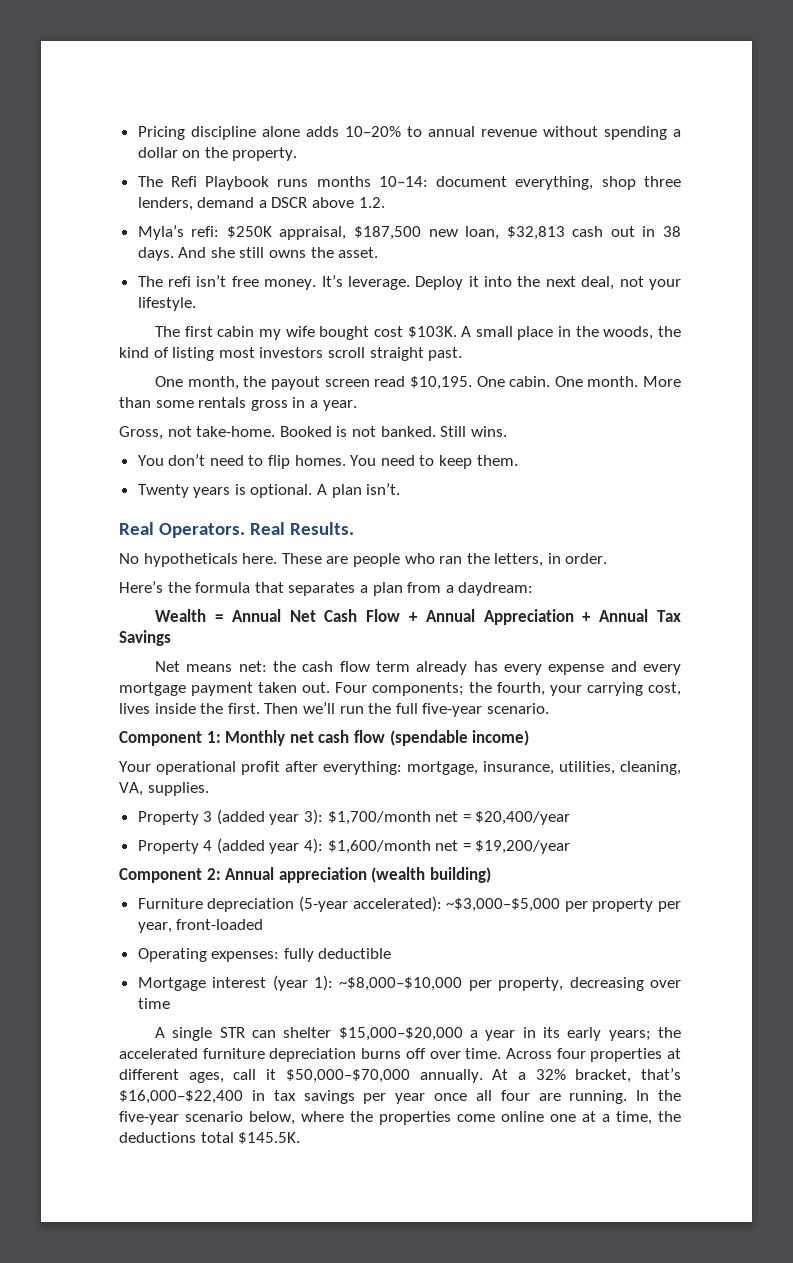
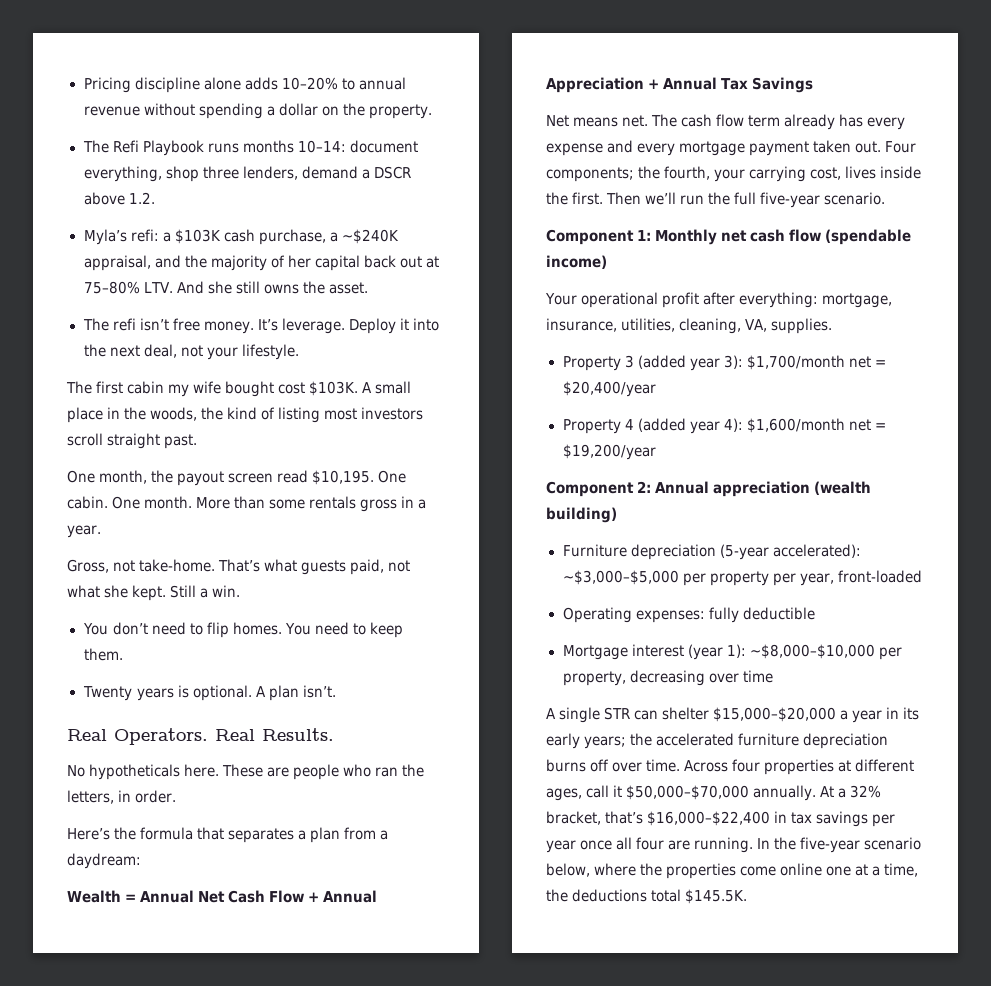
[226,226,681,240] [137,247,174,261] $250K appraisal, $187,500 new loan, $32,813 cash out in 38 days. -> [162,229,399,245] [83,255,439,271] [83,281,173,294] a $103K cash purchase, a ~$240K appraisal, and the majority of her capital back out at 75–80% LTV.
[279,426,507,437] Booked is not banked. Still wins. -> [218,559,411,575] [67,585,241,601] That’s what guests paid, not what she kept. Still a win.
[238,661,297,672] net: the -> [622,114,678,127] net. The

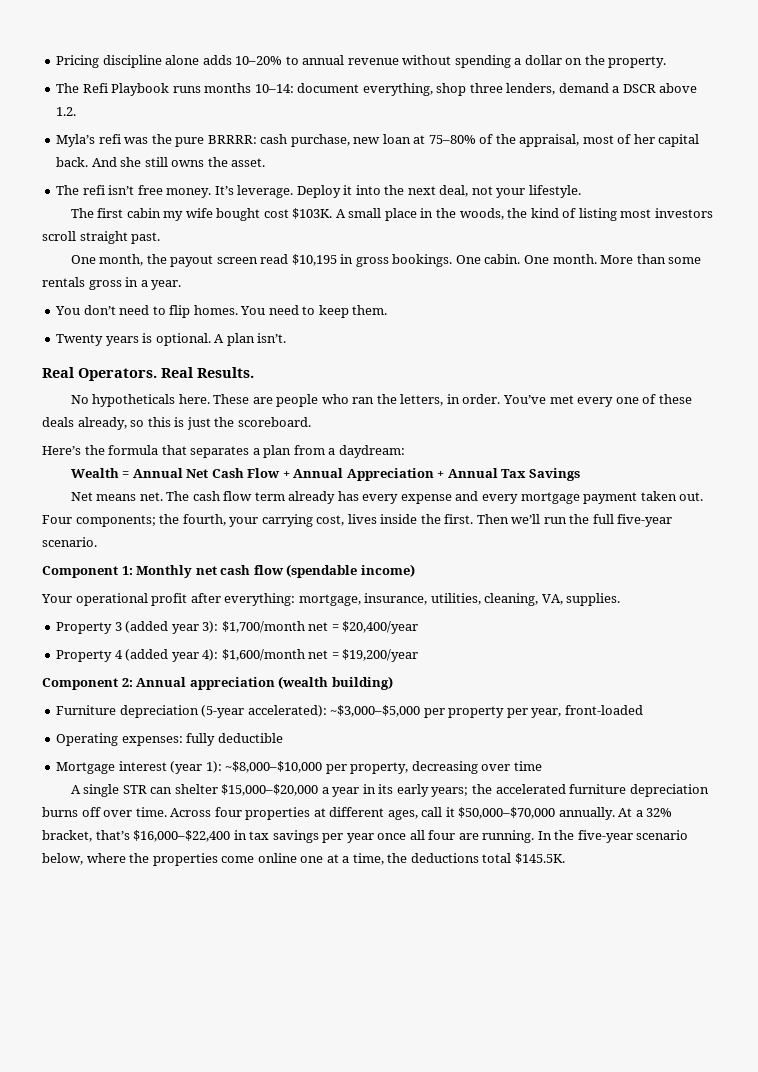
[130,229,399,245] [83,255,439,271] [83,281,173,294] refi: a $103K cash purchase, a ~$240K appraisal, and the majority of her capital back out at 75–80% LTV. -> [98,134,700,147] [56,157,89,167] refi was the pure BRRRR: cash purchase, new loan at 75–80% of the appraisal, most of her capital back.
[312,470,375,485] $10,195. -> [291,254,453,267] $10,195 in gross bookings.
[67,559,411,575] [67,585,241,601] // Gross, not take-home. That’s what guests paid, not what she kept. Still a win. -> (182, 285) none
(177, 796) none -> [502,394,692,407] [42,417,311,430] You’ve met every one of these deals already, so this is just the scoreboard.

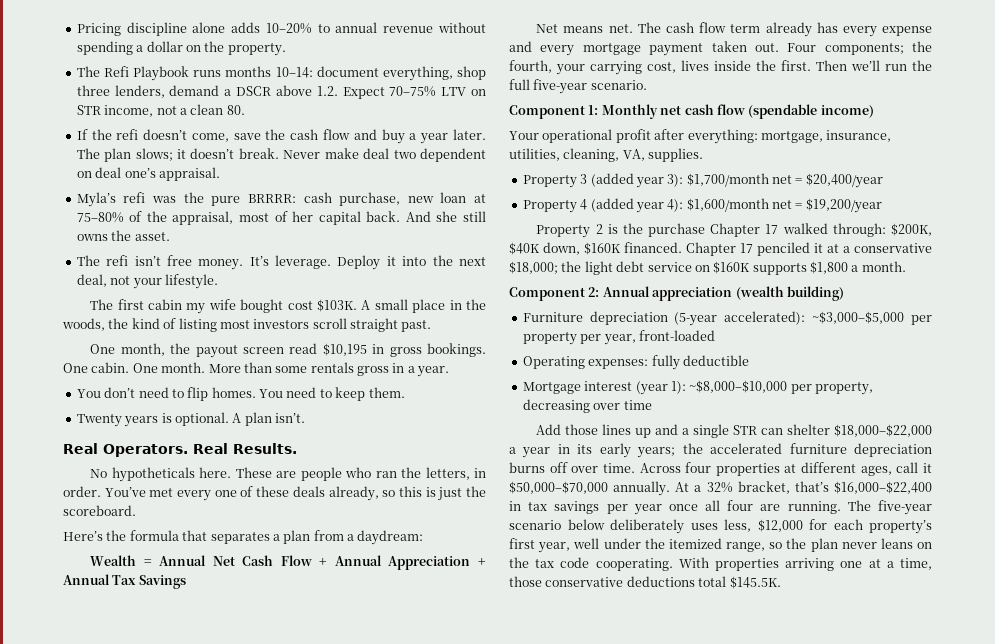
(77, 111) none -> [342,86,486,99] [76,104,245,117] [76,129,487,144] [76,148,487,162] [76,167,220,181] Expect 70–75% LTV on STR income, not a clean 80. // If the refi doesn’t come, save the cash flow and buy a year later. The plan slows; it doesn’t break. Never make deal two dependent on deal one’s appraisal.
(419, 655) none -> [536,223,932,238] [509,242,932,256] [509,261,906,275] // Property 2 is the purchase Chapter 17 walked through: $200K, $40K down, $160K financed. Chapter 17 penciled it at a conservative $18,000; the light debt service on $160K supports $1,800 a month.
[70,785,81,794] A -> [536,424,690,438] Add those lines up and a
[221,784,319,796] $15,000–$20,000 -> [834,424,932,437] $18,000–$22,000
[537,830,689,843] [42,853,297,866] In the five-year scenario below, where the properties come online -> [847,500,932,515] [509,519,932,534] [509,538,932,553] [509,557,835,571] The five-year scenario below deliberately uses less, $12,000 for each property’s first year, well under the itemized range, so the plan never leans on the tax code cooperating. With properties arriving
[387,853,408,863] the -> [509,576,624,587] those conservative

